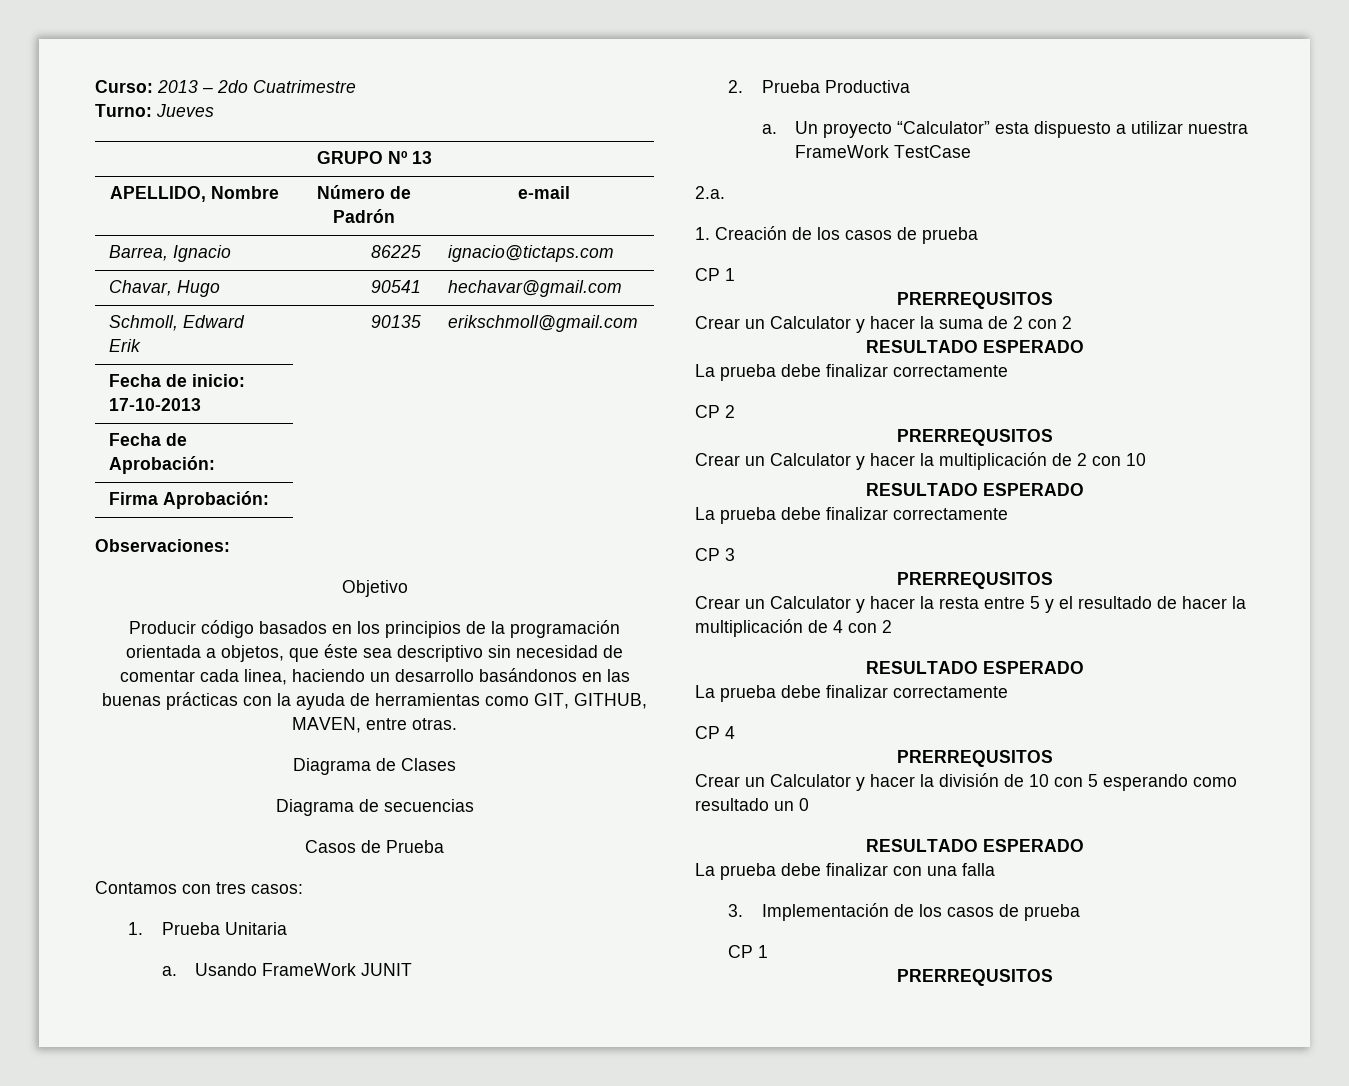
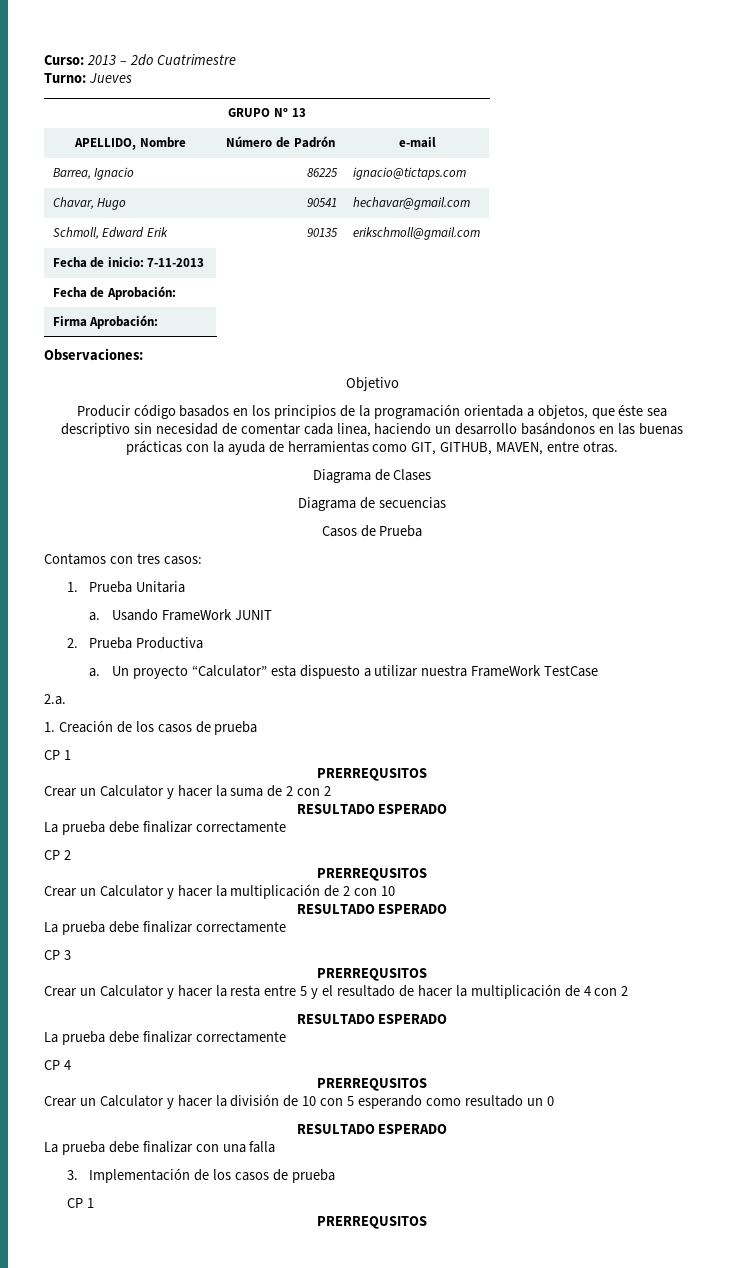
[108,398,201,411] 17-10-2013 -> [147,258,205,267] 7-11-2013

